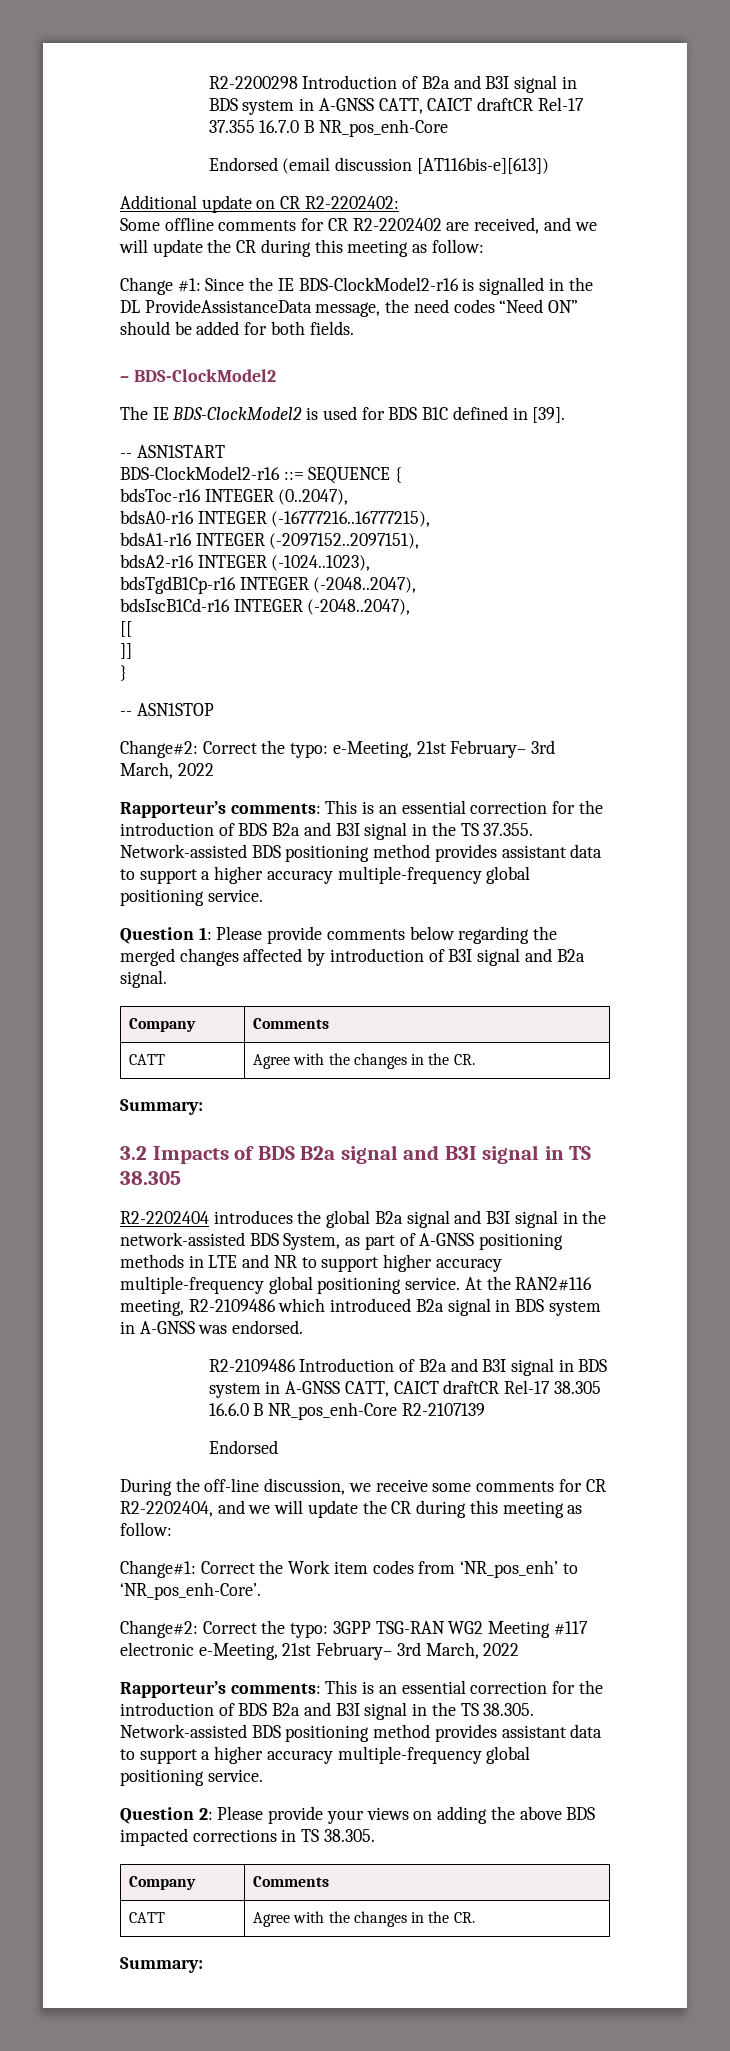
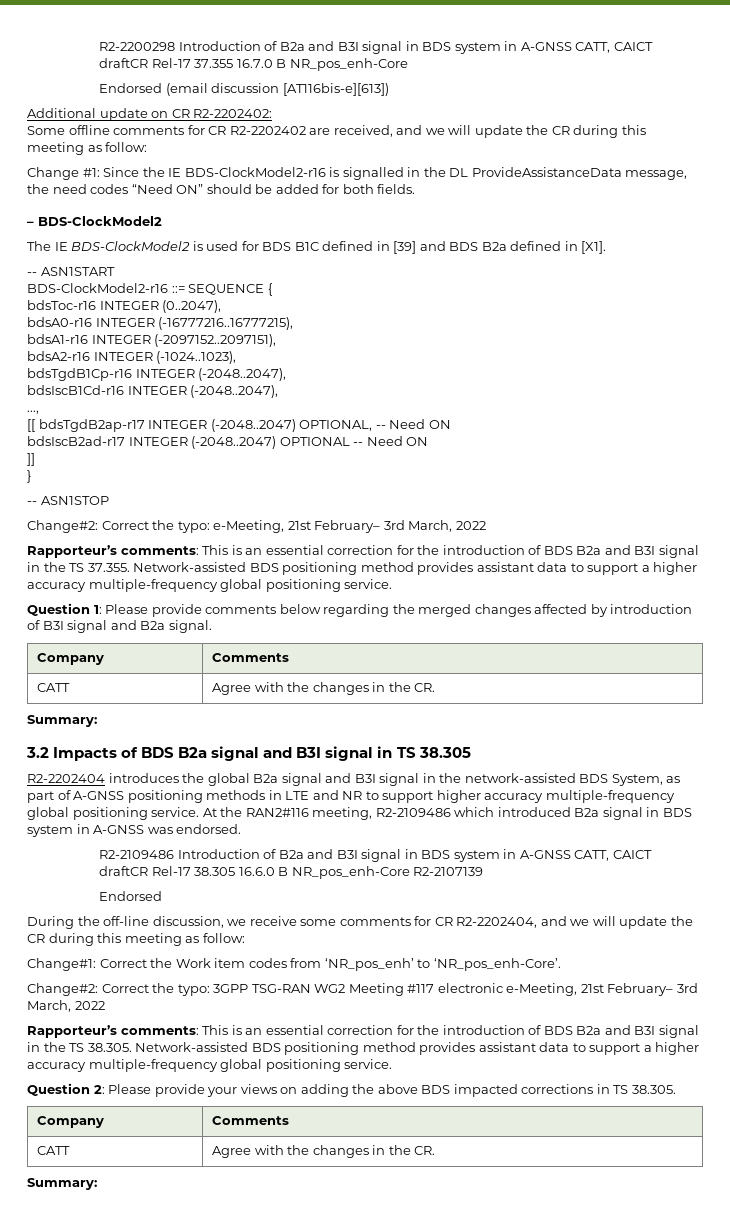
[532,407,566,423] [39]. -> [393,241,607,254] [39] and BDS B2a defined in [X1].
(411, 607) none -> [27,410,39,414] // ...,
(132, 629) none -> [38,419,451,432] [27,436,429,449] bdsTgdB2ap-r17 INTEGER (-2048..2047) OPTIONAL, -- Need ON // bdsIscB2ad-r17 INTEGER (-2048..2047) OPTIONAL -- Need ON

